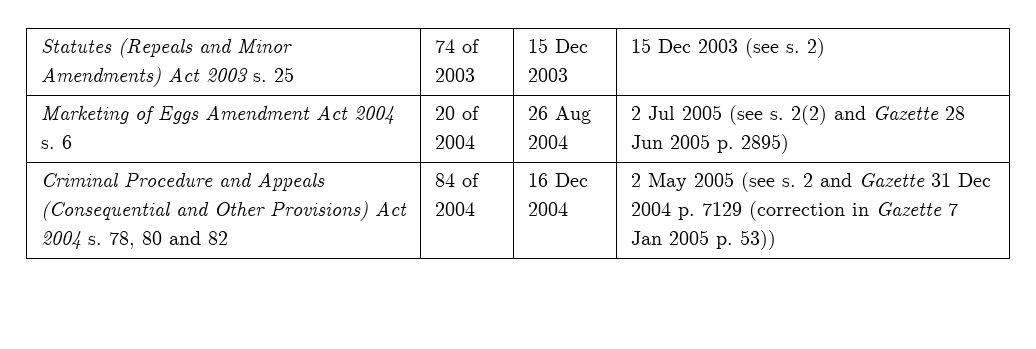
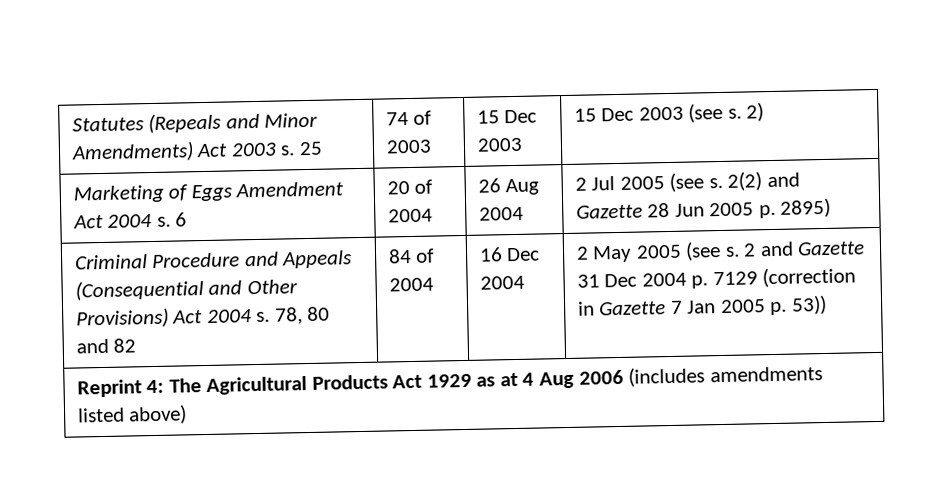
(776, 240) none -> [76,366,823,398] [76,404,188,425] // Reprint 4: The Agricultural Products Act 1929 as at 4 Aug 2006 (includes amendments listed above)

